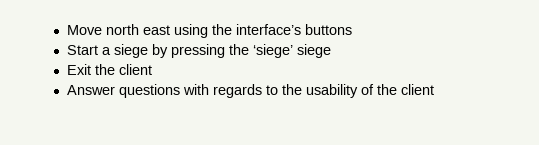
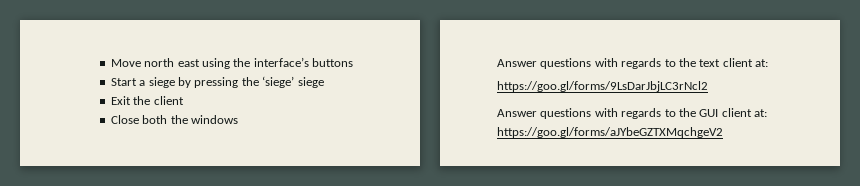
[67,84,435,98] // Answer questions with regards to the usability of the client -> [110,115,239,124] [497,58,768,69] [497,81,708,92] [497,108,767,119] [497,127,723,138] // Close both the windows // Answer questions with regards to the text client at: // https://goo.gl/forms/9LsDarJbjLC3rNcl2 // Answer questions with regards to the GUI client at: https://goo.gl/forms/aJYbeGZTXMqchgeV2

